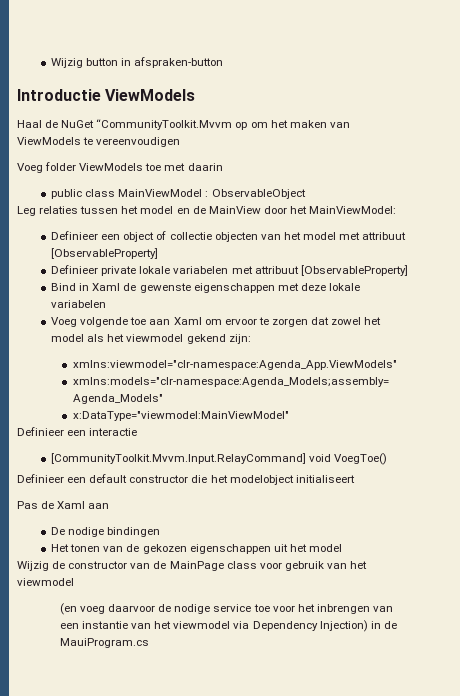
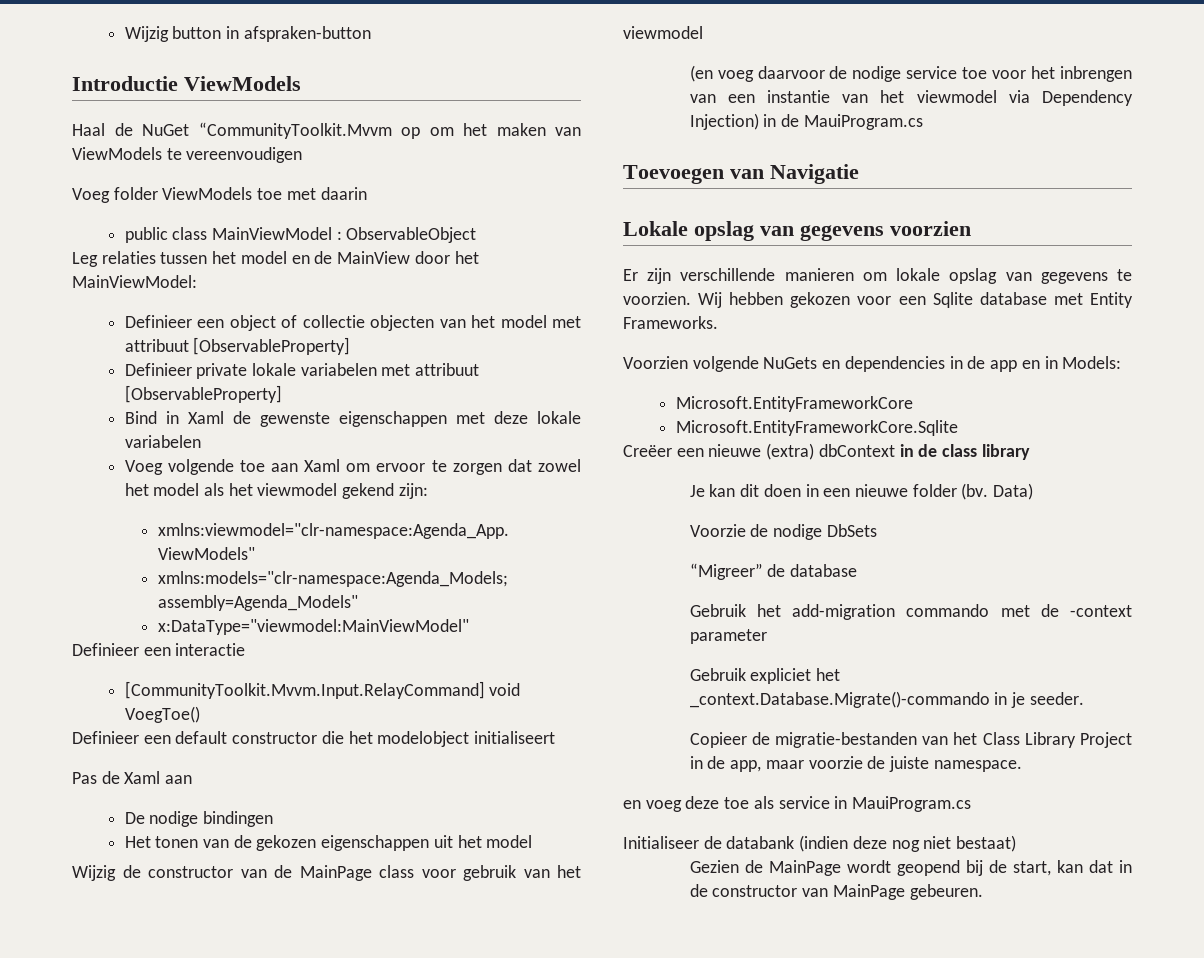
(149, 643) none -> [623,164,859,184] [623,221,971,241] [623,268,1132,284] [623,292,1133,308] [623,316,718,329] [623,356,1122,372] [675,396,913,412] [675,420,958,436] [623,443,1030,460] [689,483,1034,500] [689,524,877,540] [689,563,858,580] [689,604,1132,620] [689,629,767,644] [689,668,841,684] [689,691,1084,708] [689,732,1132,748] [689,756,1022,772] [623,796,972,812] [623,835,1017,852] [689,860,1132,876] [689,884,983,900] // Toevoegen van Navigatie // Lokale opslag van gegevens voorzien // Er zijn verschillende manieren om lokale opslag van gegevens te voorzien. Wij hebben gekozen voor een Sqlite database met Entity Frameworks. // Voorzien volgende NuGets en dependencies in de app en in Models: // Microsoft.EntityFrameworkCore // Microsoft.EntityFrameworkCore.Sqlite // Creëer een nieuwe (extra) dbContext in de class library // Je kan dit doen in een nieuwe folder (bv. Data) // Voorzie de nodige DbSets // “Migreer” de database // Gebruik het add-migration commando met de -context parameter // Gebruik expliciet het _context.Database.Migrate()-commando in je seeder. // Copieer de migratie-bestanden van het Class Library Project in de app, maar voorzie de juiste namespace. // en voeg deze toe als service in MauiProgram.cs // Initialiseer de databank (indien deze nog niet bestaat) // Gezien de MainPage wordt geopend bij de start, kan dat in de constructor van MainPage gebeuren.

